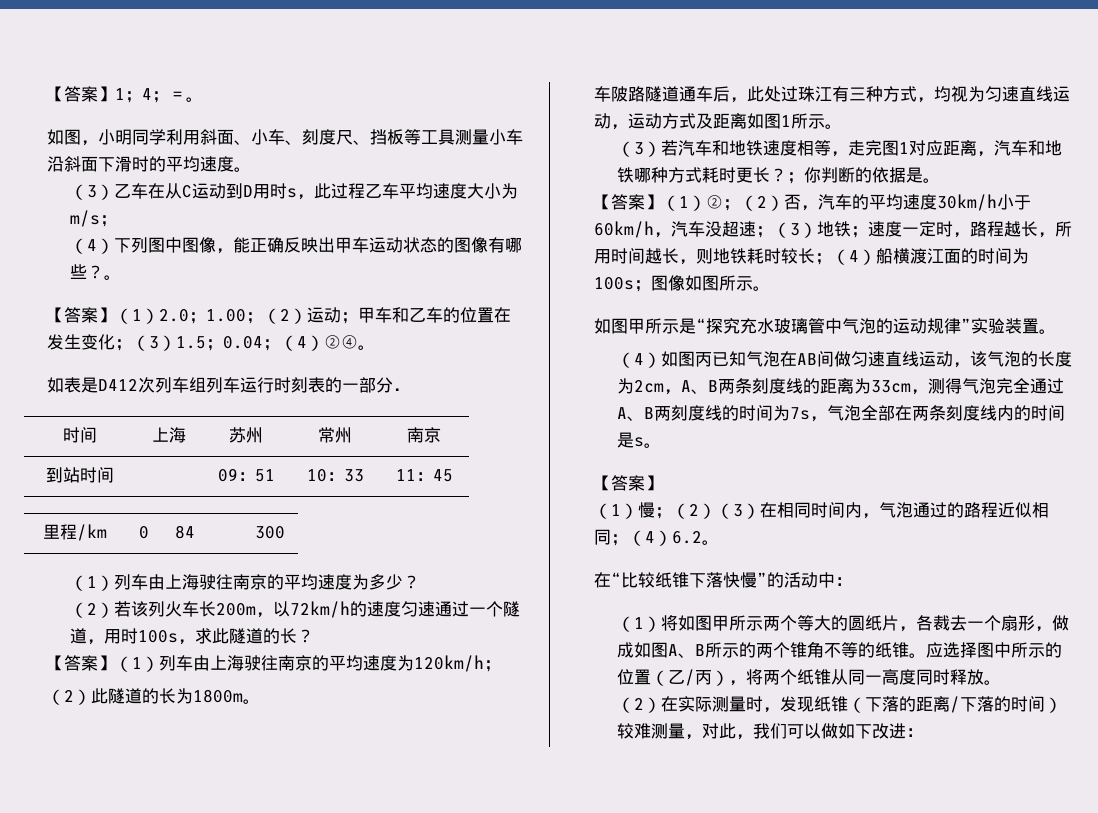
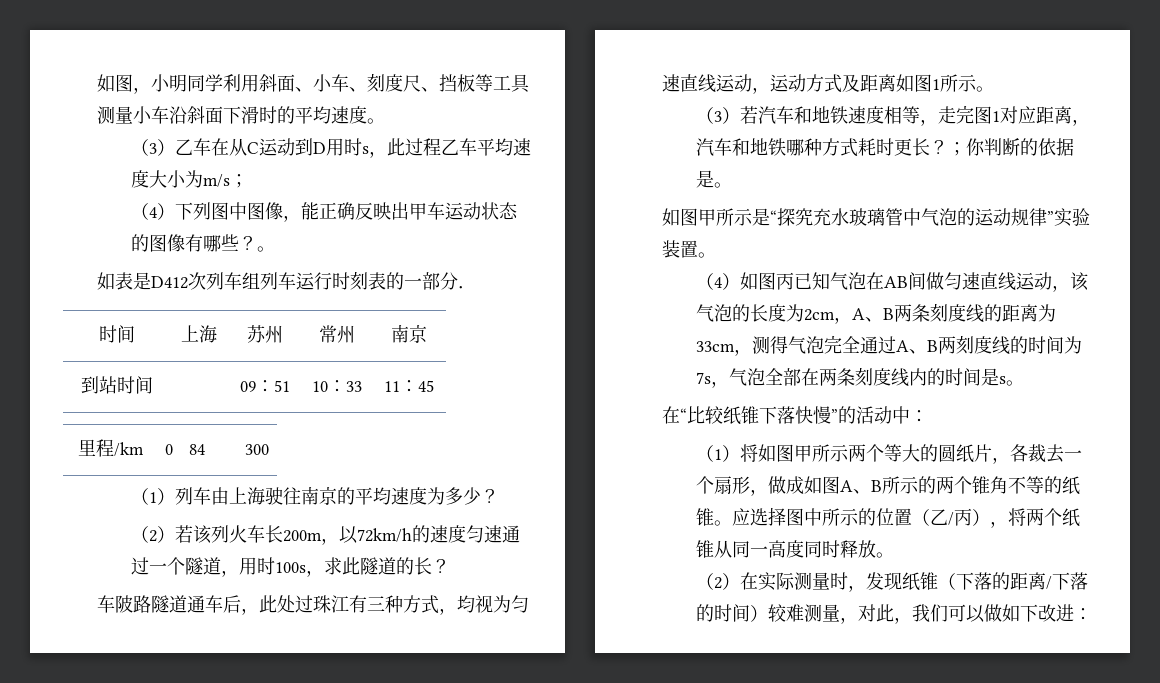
[46,86,203,103] 【答案】1；4；＝。 // -> (96, 83) none
[46,307,511,324] [46,334,375,351] // 【答案】（1）2.0；1.00；（2）运动；甲车和乙车的位置在发生变化；（3）1.5；0.04；（4）②④。 -> (275, 249) none
[46,655,501,672] [46,688,260,705] // 【答案】（1）列车由上海驶往南京的平均速度为120km/h； // （2）此隧道的长为1800m。 -> (450, 566) none
[593,194,1031,211] [593,221,1072,238] [593,248,1029,265] [593,275,770,292] // 【答案】（1）②；（2）否，汽车的平均速度30km/h小于60km/h，汽车没超速；（3）地铁；速度一定时，路程越长，所用时间越长，则地铁耗时较长；（4）船横渡江面的时间为100s；图像如图所示。 -> (732, 185) none
[593,475,662,491] [593,502,1049,519] [593,529,719,546] // 【答案】 // （1）慢；（2）（3）在相同时间内，气泡通过的路程近似相同；（4）6.2。 -> (1024, 383) none

